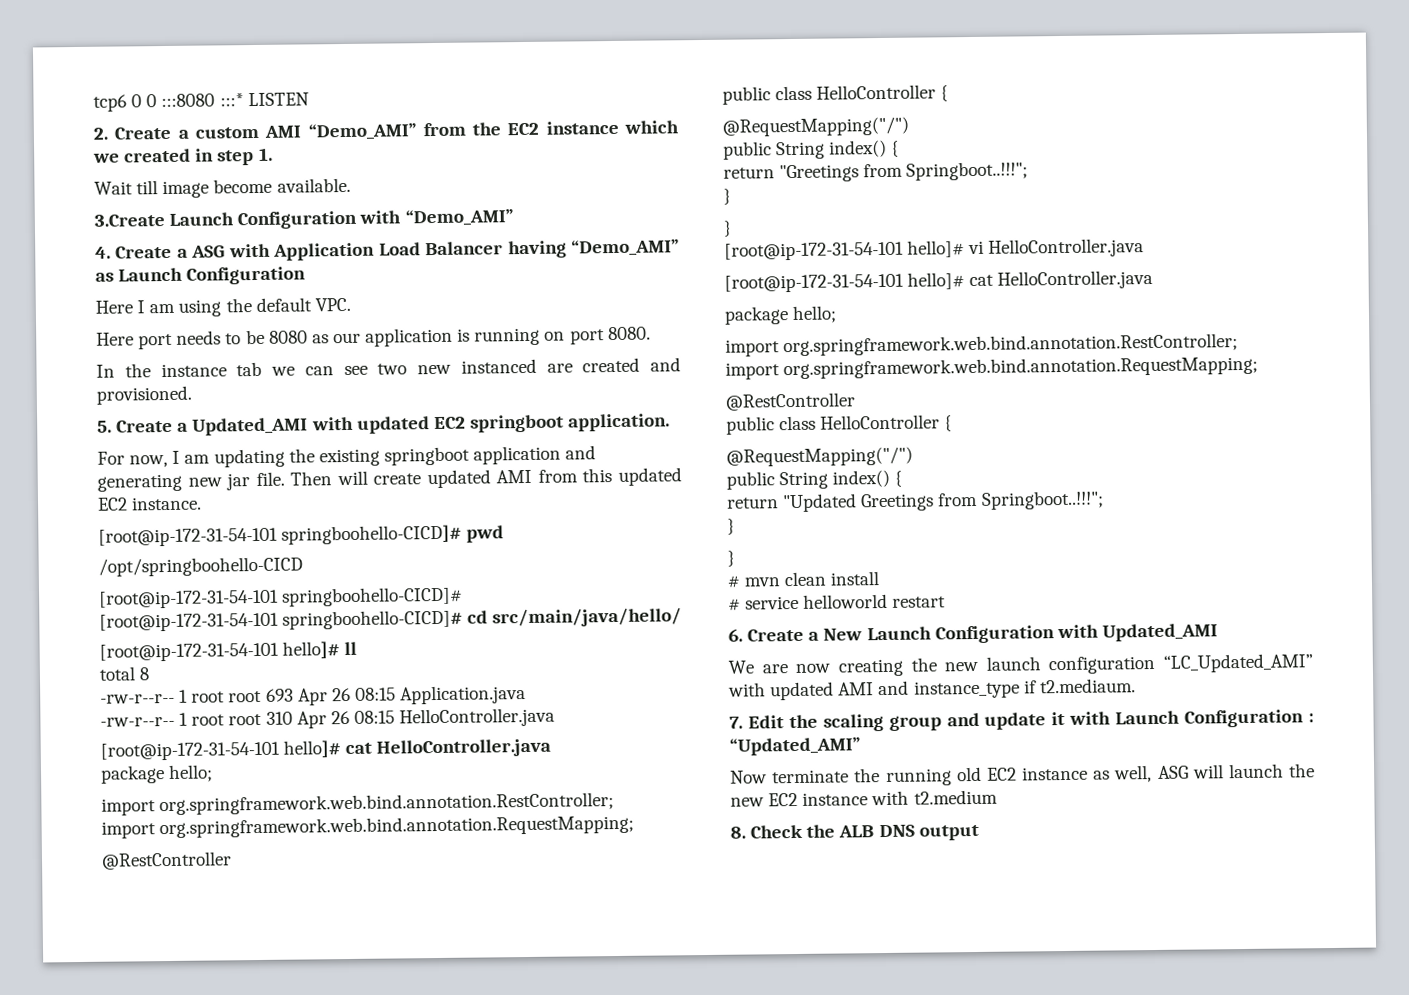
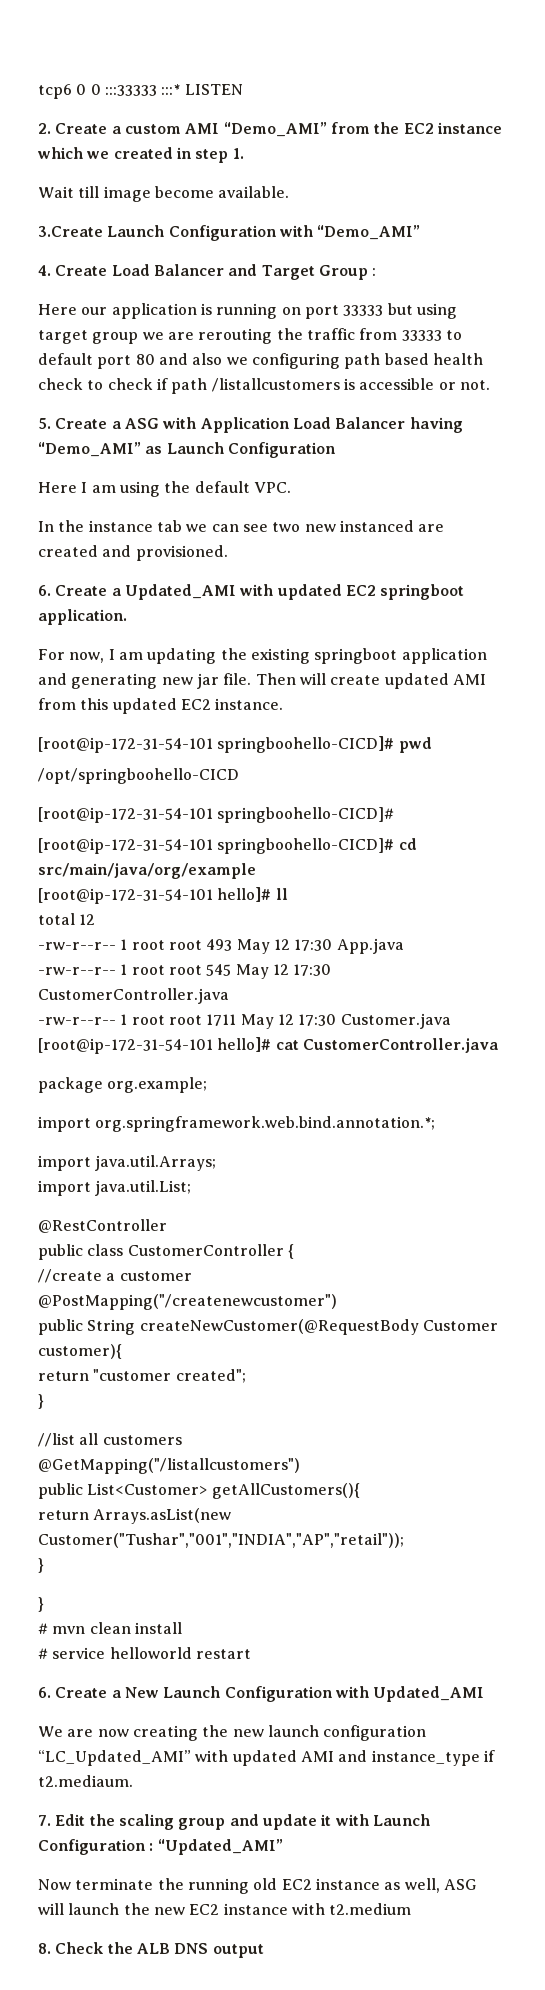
[161,93,216,108] :::8080 -> [104,85,157,96] :::33333
(173, 252) none -> [111,264,377,280] [38,303,457,319] [38,328,462,344] [38,353,483,369] [38,378,490,394] [38,418,108,429] Load Balancer and Target Group : // Here our application is running on port 33333 but using target group we are rerouting the traffic from 33333 to default port 80 and also we configuring path based health check to check if path /listallcustomers is accessible or not. // 5. Create
[96,326,651,350] // Here port needs to be 8080 as our application is running on port 8080. -> (291, 487) none
[97,420,112,433] 5. -> [38,585,51,596] 6.
[492,607,683,628] src/main/java/hello/ -> [38,863,256,879] src/main/java/org/example
[139,667,151,681] [100,685,527,706] [100,707,556,729] [100,738,552,761] [100,764,214,784] [101,792,615,816] [101,814,635,839] [101,851,232,870] [722,84,949,105] [722,116,909,137] [723,139,900,160] [723,161,1029,183] [723,188,731,205] [723,220,732,237] [724,238,1145,261] [724,269,1154,293] [724,305,838,325] [725,333,1239,357] [725,355,1259,380] [725,392,856,411] [726,414,953,435] [726,446,913,467] [726,469,903,490] [727,490,1104,513] 8 // -rw-r--r-- 1 root root 693 Apr 26 08:15 Application.java // -rw-r--r-- 1 root root 310 Apr 26 08:15 HelloController.java // [root@ip-172-31-54-101 hello]# cat HelloController.java // package hello; // import org.springframework.web.bind.annotation.RestController; // import org.springframework.web.bind.annotation.RequestMapping; // @RestController // public class HelloController { // @RequestMapping("/") // public String index() { // return "Greetings from Springboot..!!!"; // } // } // [root@ip-172-31-54-101 hello]# vi HelloController.java // [root@ip-172-31-54-101 hello]# cat HelloController.java // package hello; // import org.springframework.web.bind.annotation.RestController; // import org.springframework.web.bind.annotation.RequestMapping; // @RestController // public class HelloController { // @RequestMapping("/") // public String index() { // return "Updated Greetings from Springboot..!!!"; -> [79,914,96,925] [38,938,404,954] [38,964,332,979] [38,988,229,1004] [38,1013,451,1029] [38,1037,499,1054] [38,1077,208,1093] [38,1116,436,1132] [38,1155,217,1171] [38,1180,192,1196] [38,1219,167,1233] [38,1244,294,1260] [38,1269,192,1283] [38,1294,337,1310] [38,1319,498,1335] [38,1344,122,1359] [38,1369,246,1383] [38,1394,44,1409] [38,1433,182,1447] [38,1458,300,1474] [38,1483,360,1499] [38,1508,232,1524] [38,1533,404,1548] 12 // -rw-r--r-- 1 root root 493 May 12 17:30 App.java // -rw-r--r-- 1 root root 545 May 12 17:30 CustomerController.java // -rw-r--r-- 1 root root 1711 May 12 17:30 Customer.java [root@ip-172-31-54-101 hello]# cat CustomerController.java // package org.example; // import org.springframework.web.bind.annotation.*; // import java.util.Arrays; // import java.util.List; // @RestController // public class CustomerController { // //create a customer // @PostMapping("/createnewcustomer") // public String createNewCustomer(@RequestBody Customer customer){ // return "customer created"; // } // //list all customers // @GetMapping("/listallcustomers") // public List<Customer> getAllCustomers(){ // return Arrays.asList(new Customer("Tushar","001","INDIA","AP","retail"));

